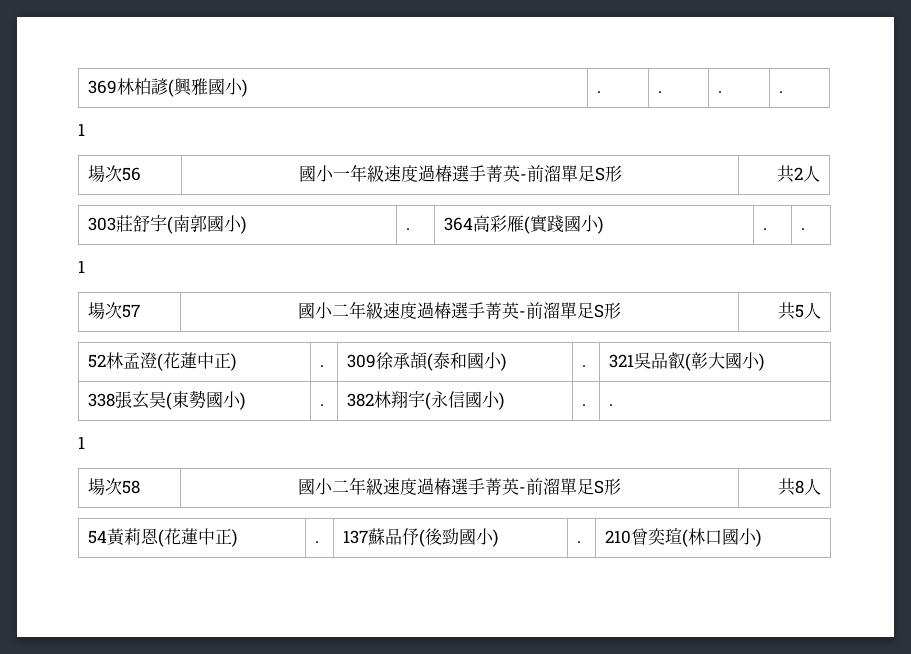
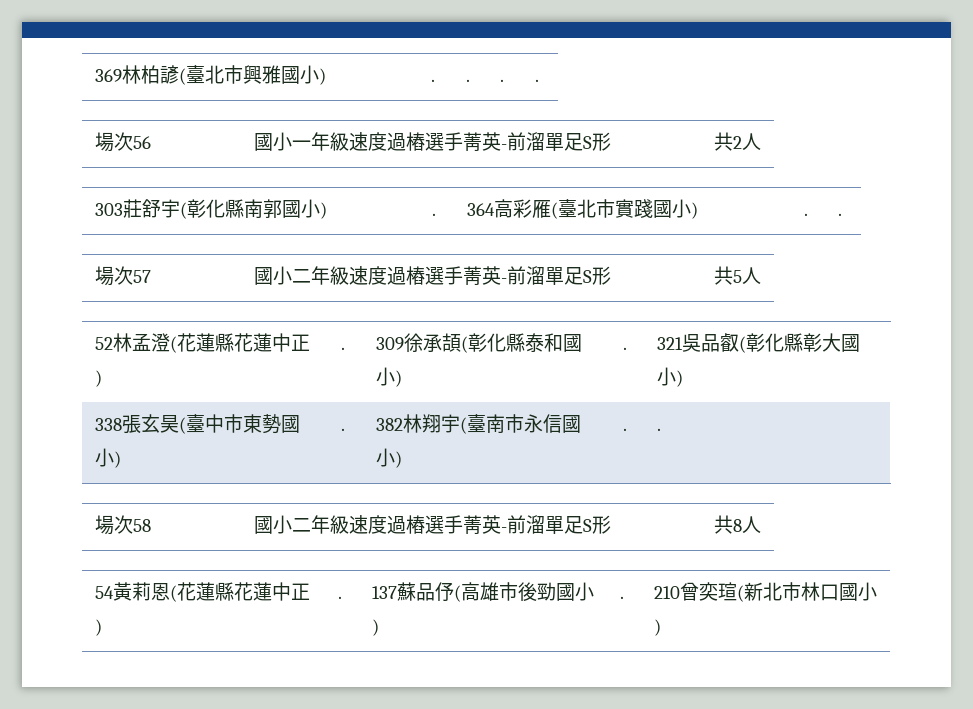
(174, 88) none -> [185,65,243,84] 臺北市
[78,123,85,136] // 1 -> (539, 80) none
(173, 225) none -> [186,199,244,218] 彰化縣
(530, 225) none -> [557,199,615,218] 臺北市
[78,260,85,273] // 1 -> (842, 214) none
(197, 360) none -> [214,333,272,352] 縣花蓮
(433, 362) none -> [467,333,525,352] 彰化縣
(708, 360) none -> [764,333,822,352] 化縣彰
(172, 401) none -> [185,414,243,433] 臺中市
(431, 401) none -> [466,414,524,433] 臺南市
[78,436,85,449] // 1 -> (661, 429) none
(198, 536) none -> [214,582,272,601] 縣花蓮
(425, 538) none -> [460,582,518,601] 高雄市
(688, 538) none -> [743,582,801,601] 新北市

